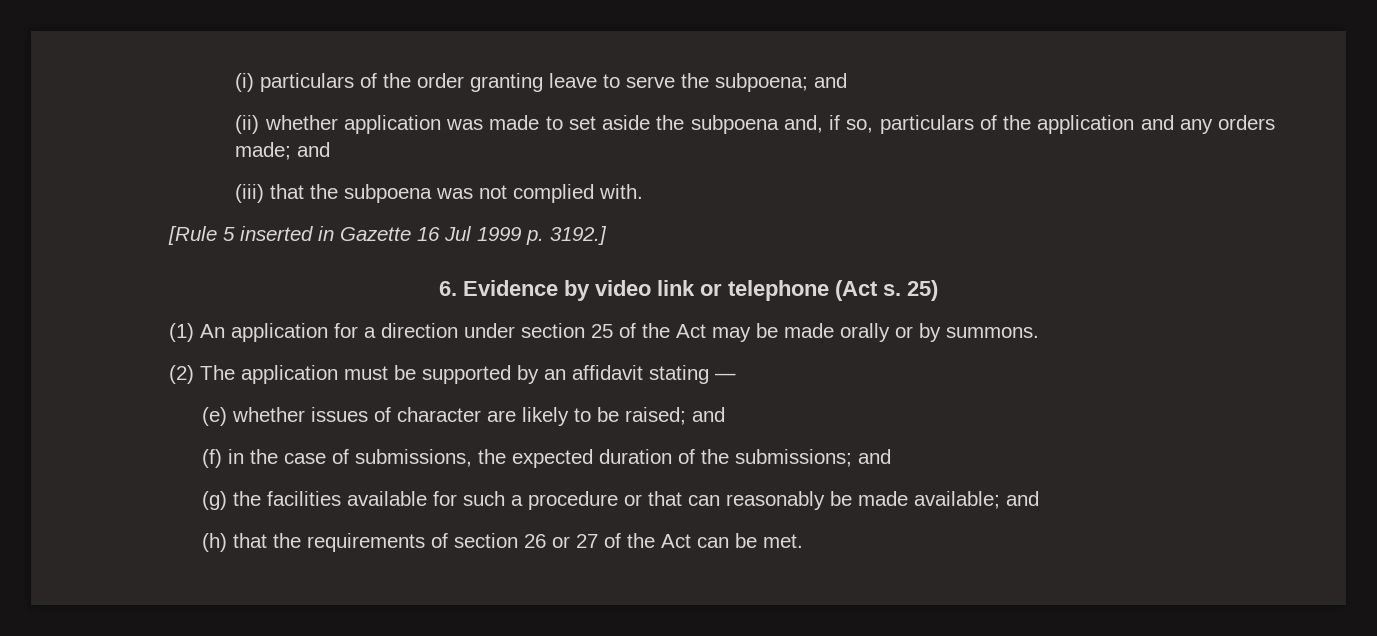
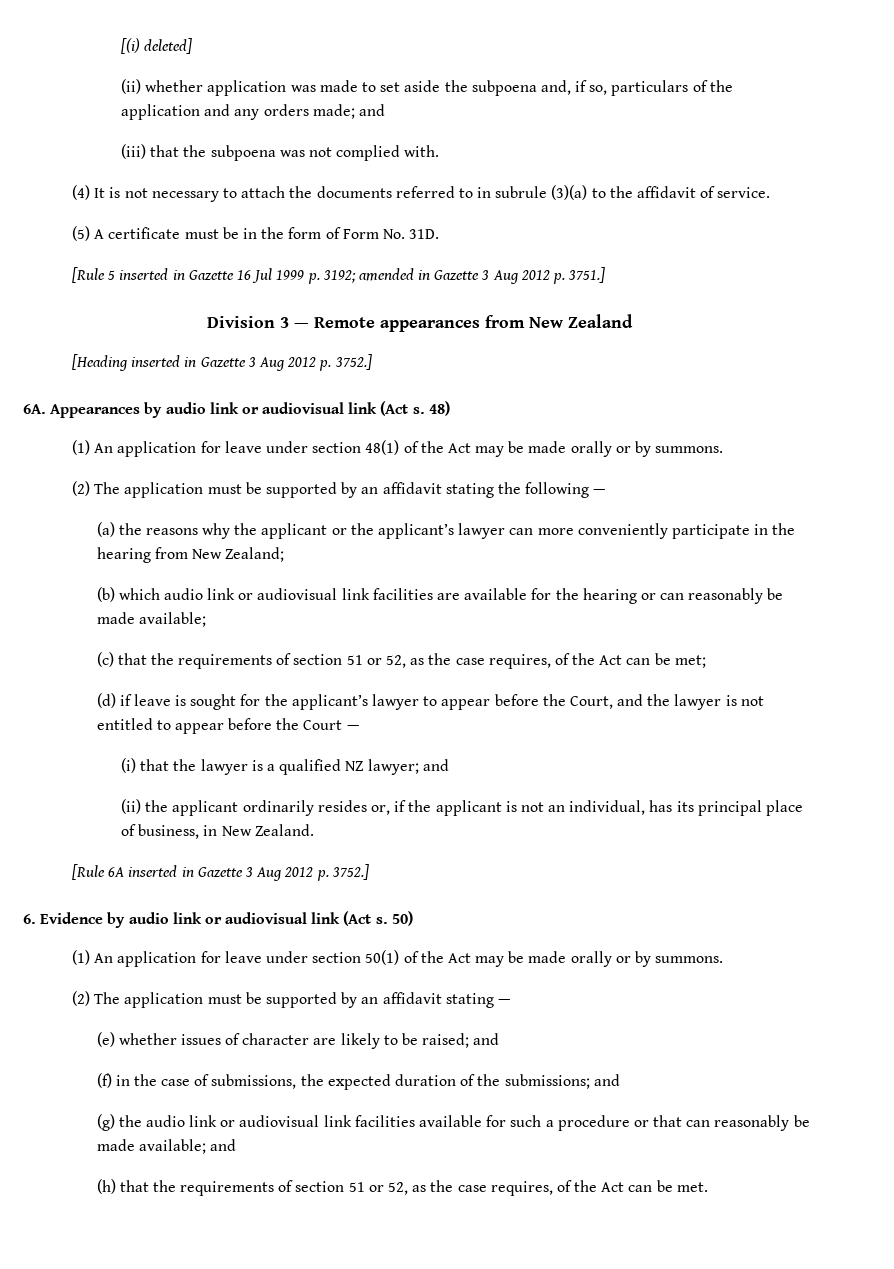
[235,73,848,92] (i) particulars of the order granting leave to serve the subpoena; and -> [121,38,193,54] [(i) deleted]
(644, 191) none -> [72,185,771,202] [72,226,440,241] // (4) It is not necessary to attach the documents referred to in subrule (3)(a) to the affidavit of service. // (5) A certificate must be in the form of Form No. 31D.
[549,226,607,245] [439,280,938,301] [168,323,613,342] 3192.] // 6. Evidence by video link or telephone (Act s. 25) // (1) An application for a direction under section 25 -> [322,267,606,284] [206,314,633,332] [72,354,372,371] [23,401,450,418] [72,440,724,457] [72,481,606,498] [96,522,796,539] [96,547,285,563] [96,587,784,604] [96,612,206,627] [96,652,706,669] [96,693,764,710] [96,718,359,734] [121,758,449,775] [121,799,803,816] [121,824,314,839] [72,864,369,881] [23,911,413,928] [72,950,400,967] 3192; amended in Gazette 3 Aug 2012 p. 3751.] // Division 3 — Remote appearances from New Zealand // [Heading inserted in Gazette 3 Aug 2012 p. 3752.] // 6A. Appearances by audio link or audiovisual link (Act s. 48) // (1) An application for leave under section 48(1) of the Act may be made orally or by summons. // (2) The application must be supported by an affidavit stating the following — // (a) the reasons why the applicant or the applicant’s lawyer can more conveniently participate in the hearing from New Zealand; // (b) which audio link or audiovisual link facilities are available for the hearing or can reasonably be made available; // (c) that the requirements of section 51 or 52, as the case requires, of the Act can be met; // (d) if leave is sought for the applicant’s lawyer to appear before the Court, and the lawyer is not entitled to appear before the Court — // (i) that the lawyer is a qualified NZ lawyer; and // (ii) the applicant ordinarily resides or, if the applicant is not an individual, has its principal place of business, in New Zealand. // [Rule 6A inserted in Gazette 3 Aug 2012 p. 3752.] // 6. Evidence by audio link or audiovisual link (Act s. 50) // (1) An application for leave under section 50(1)
(262, 498) none -> [145,1115,352,1127] audio link or audiovisual link
[524,534,599,548] 26 or 27 -> [348,1180,553,1196] 51 or 52, as the case requires,

